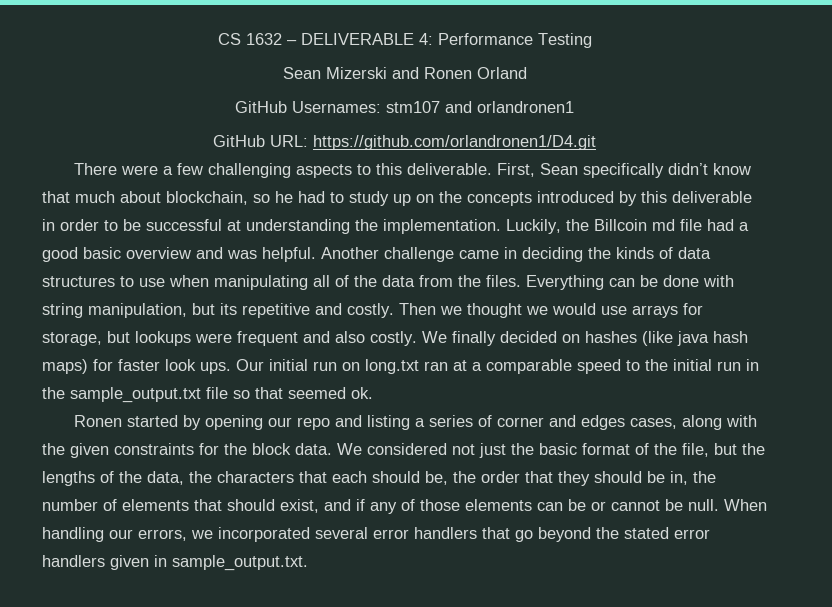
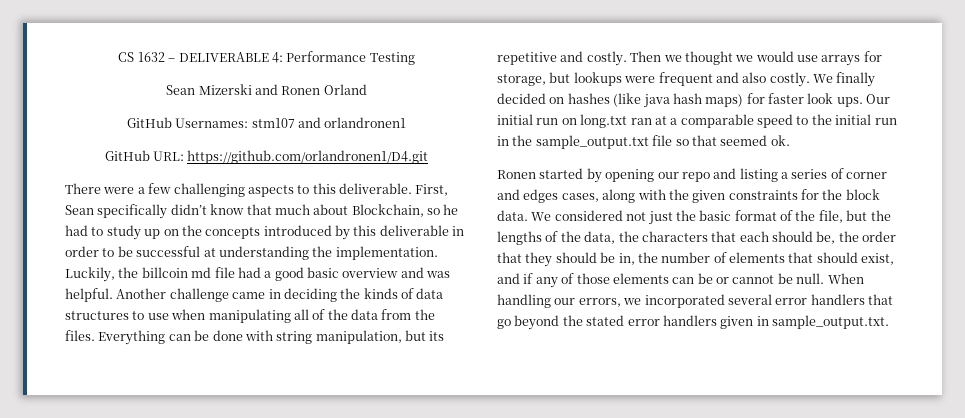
[166,191,248,205] blockchain, -> [351,204,424,217] Blockchain,
[594,219,647,231] Billcoin -> [141,267,188,278] billcoin

